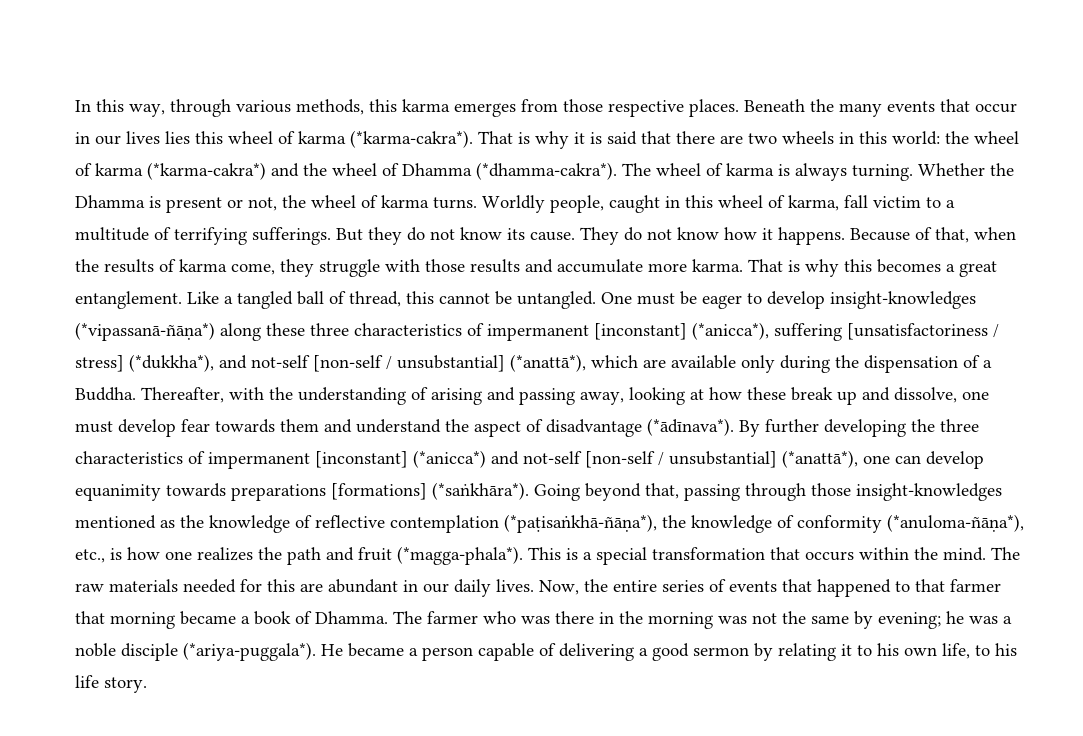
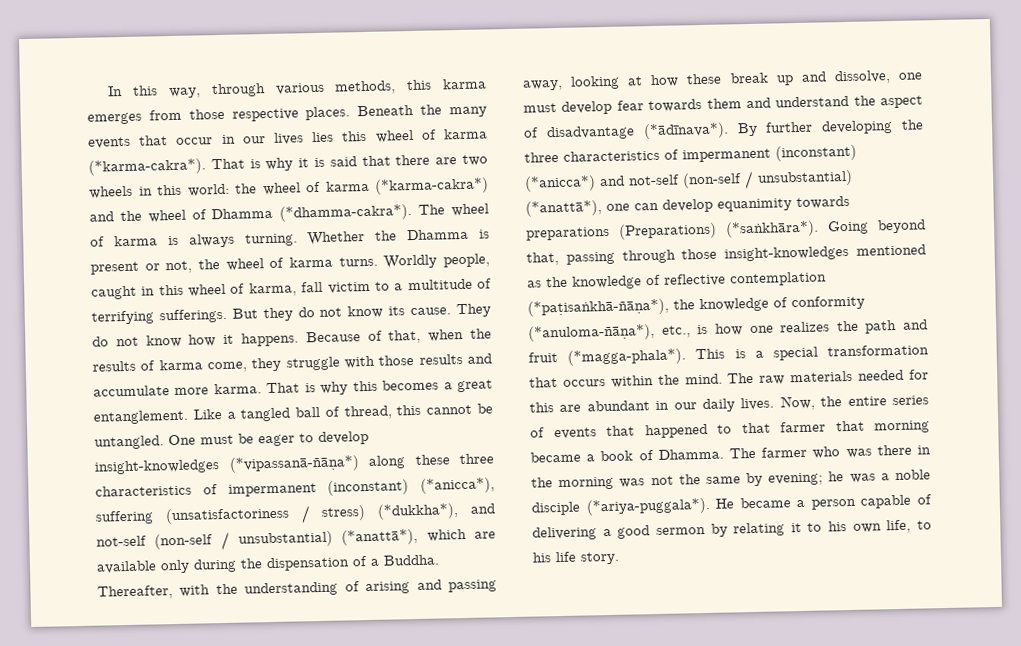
[594,323,687,340] [inconstant] -> [327,479,410,496] (inconstant)
[847,323,999,340] [75,354,505,372] [unsatisfactoriness / stress] (*dukkha*), and not-self [non-self / unsubstantial] -> [164,503,496,525] [96,530,333,551] (unsatisfactoriness / stress) (*dukkha*), and not-self (non-self / unsubstantial)
[315,451,408,468] [inconstant] -> [775,144,857,162] (inconstant)
[585,451,777,468] [non-self / unsubstantial] -> [682,169,853,190] (non-self / unsubstantial)
[331,483,427,500] [formations] -> [618,222,717,240] (Preparations)

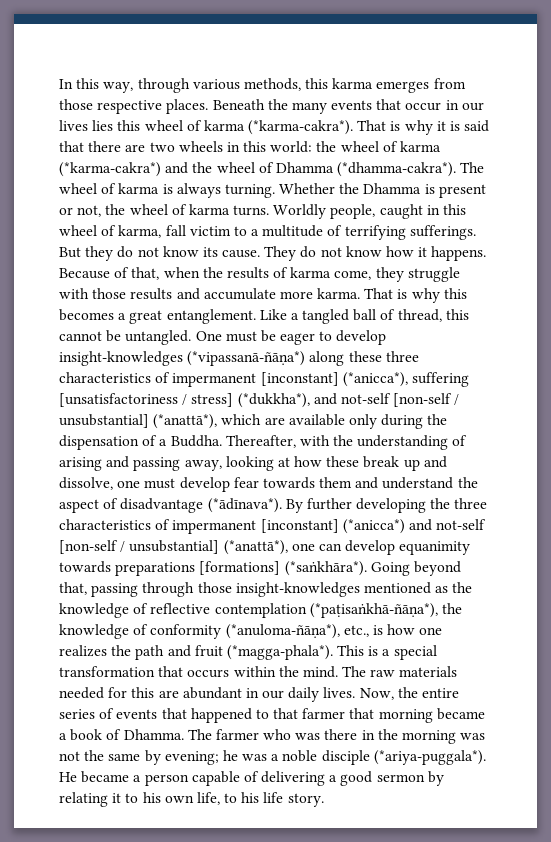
[327,479,410,496] (inconstant) -> [260,372,339,386] [inconstant]
[164,503,496,525] [96,530,333,551] (unsatisfactoriness / stress) (*dukkha*), and not-self (non-self / unsubstantial) -> [59,393,460,408] [59,414,149,428] [unsatisfactoriness / stress] (*dukkha*), and not-self [non-self / unsubstantial]
[775,144,857,162] (inconstant) -> [260,519,339,533] [inconstant]
[682,169,853,190] (non-self / unsubstantial) -> [59,540,220,554] [non-self / unsubstantial]
[618,222,717,240] (Preparations) -> [199,561,281,575] [formations]

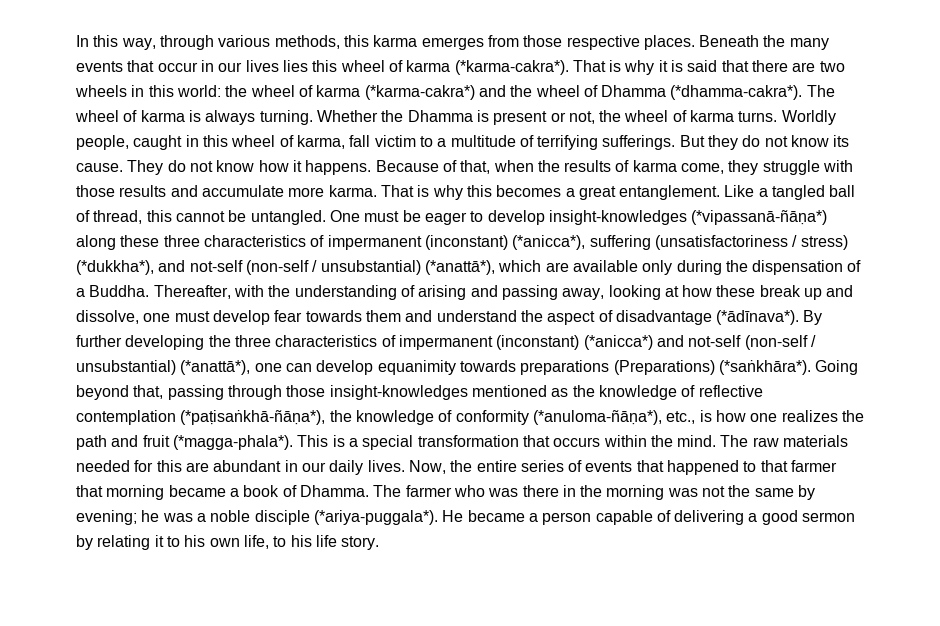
[260,372,339,386] [inconstant] -> [424,235,508,250] (inconstant)
[59,393,460,408] [59,414,149,428] [unsatisfactoriness / stress] (*dukkha*), and not-self [non-self / unsubstantial] -> [654,235,848,250] [76,260,421,275] (unsatisfactoriness / stress) (*dukkha*), and not-self (non-self / unsubstantial)
[260,519,339,533] [inconstant] -> [496,335,580,350] (inconstant)
[59,540,220,554] [non-self / unsubstantial] -> [744,335,816,350] [76,360,176,375] (non-self / unsubstantial)
[199,561,281,575] [formations] -> [613,360,715,375] (Preparations)

